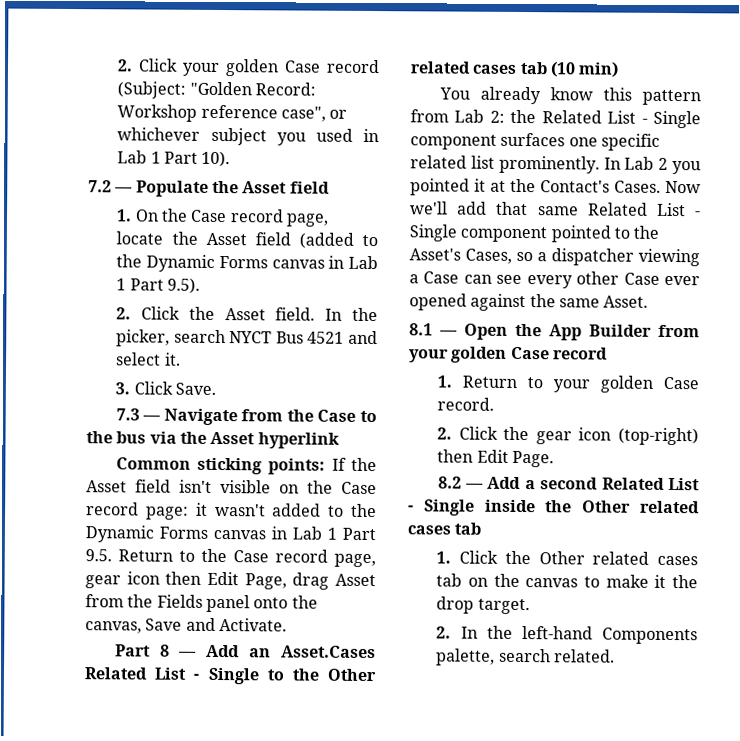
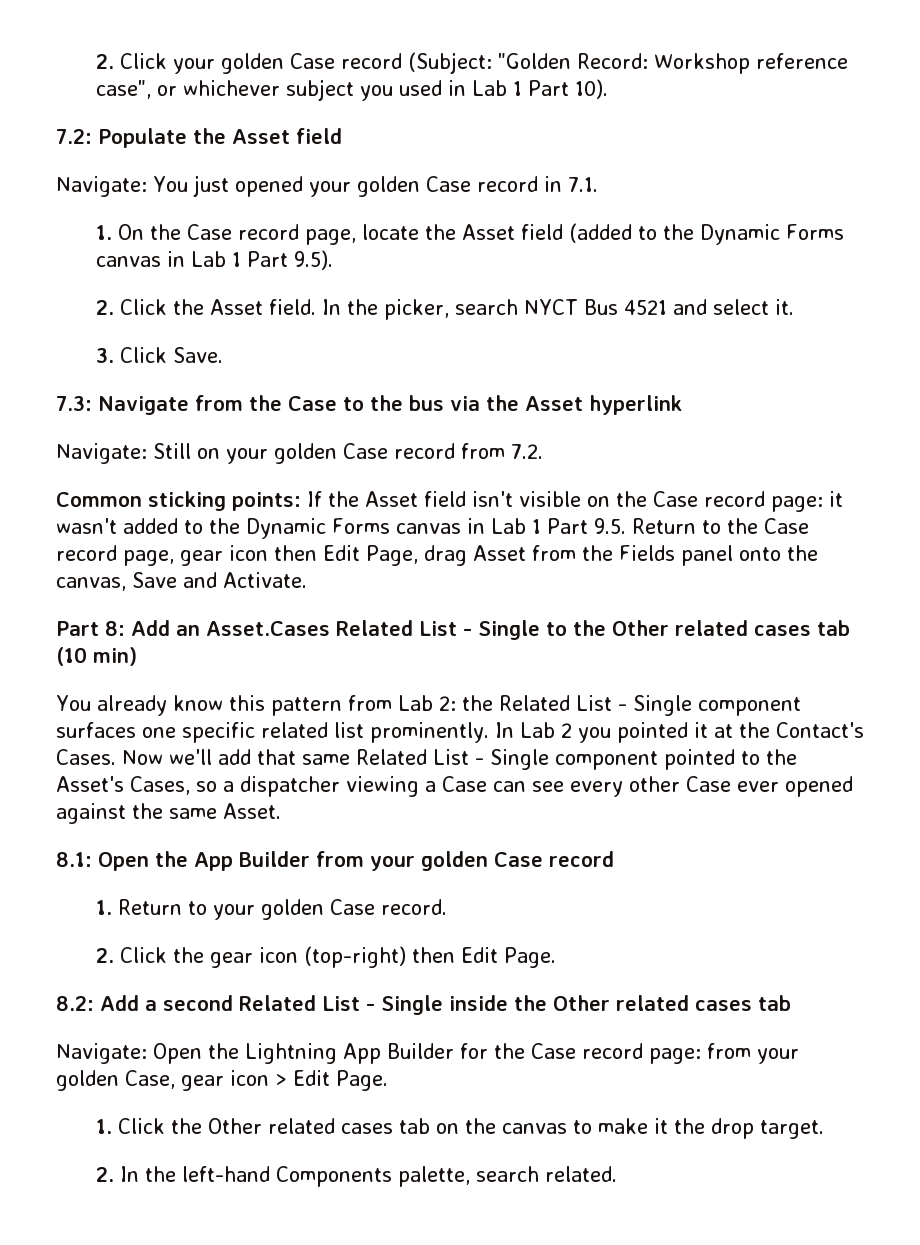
[88,180,134,193] 7.2 — -> [56,129,92,144] 7.2:
(330, 187) none -> [56,175,598,197] // Navigate: You just opened your golden Case record in 7.1.
[115,408,162,421] 7.3 — -> [56,396,92,411] 7.3:
(340, 440) none -> [56,443,543,464] // Navigate: Still on your golden Case record from 7.2.
[159,644,198,657] 8 — -> [105,621,125,636] 8:
[409,323,458,336] 8.1 — -> [56,852,92,867] 8.1:
[437,476,485,489] 8.2 — -> [56,996,94,1011] 8.2:
(482, 528) none -> [56,1043,799,1064] [56,1070,388,1091] // Navigate: Open the Lightning App Builder for the Case record page: from your golden Case, gear icon > Edit Page.

